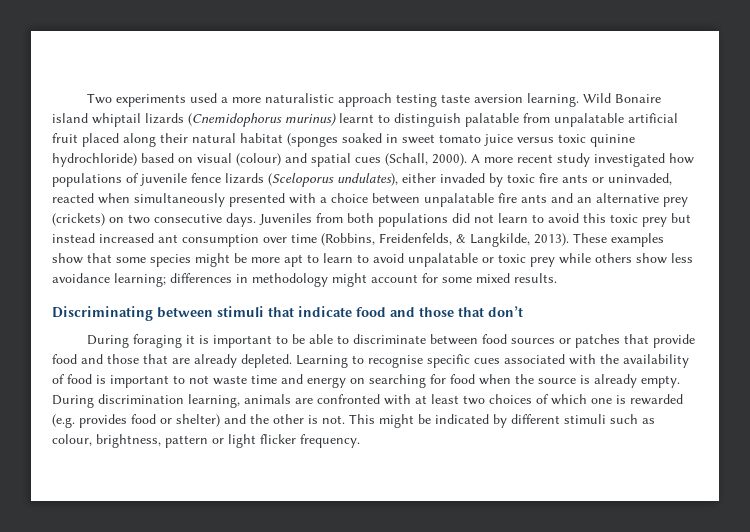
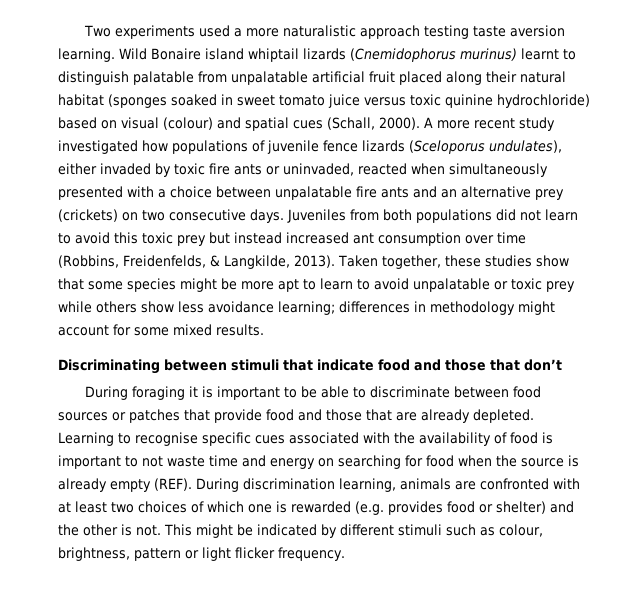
[573,233,664,247] These examples -> [337,255,532,269] Taken together, these studies
[641,375,680,388] empty. -> [110,478,192,492] empty (REF).

